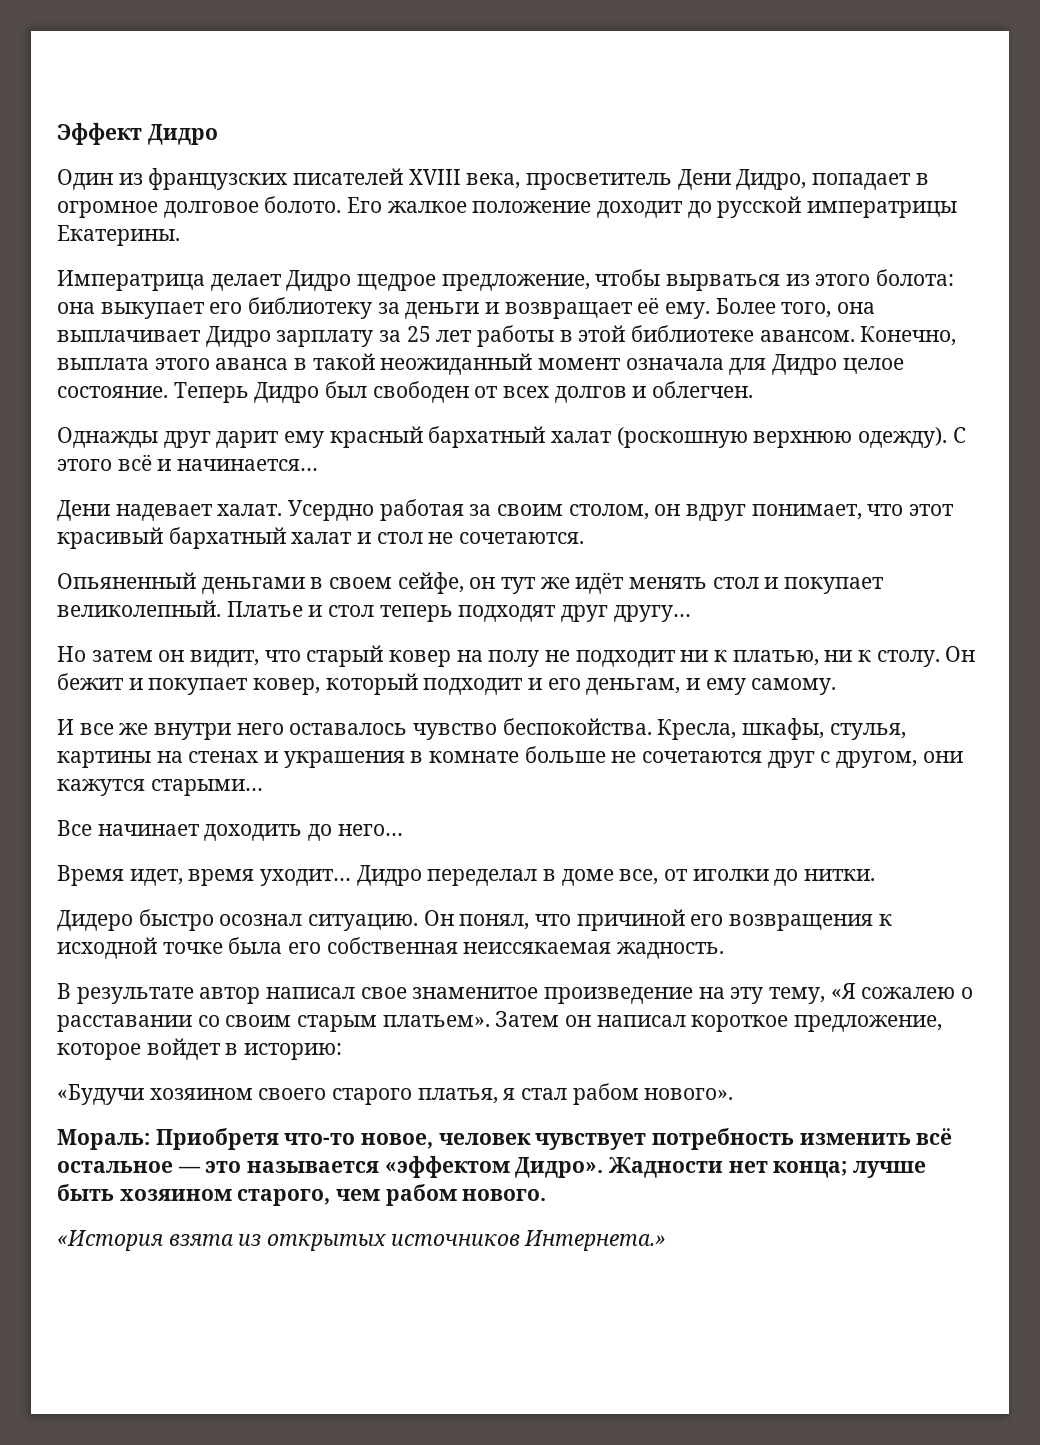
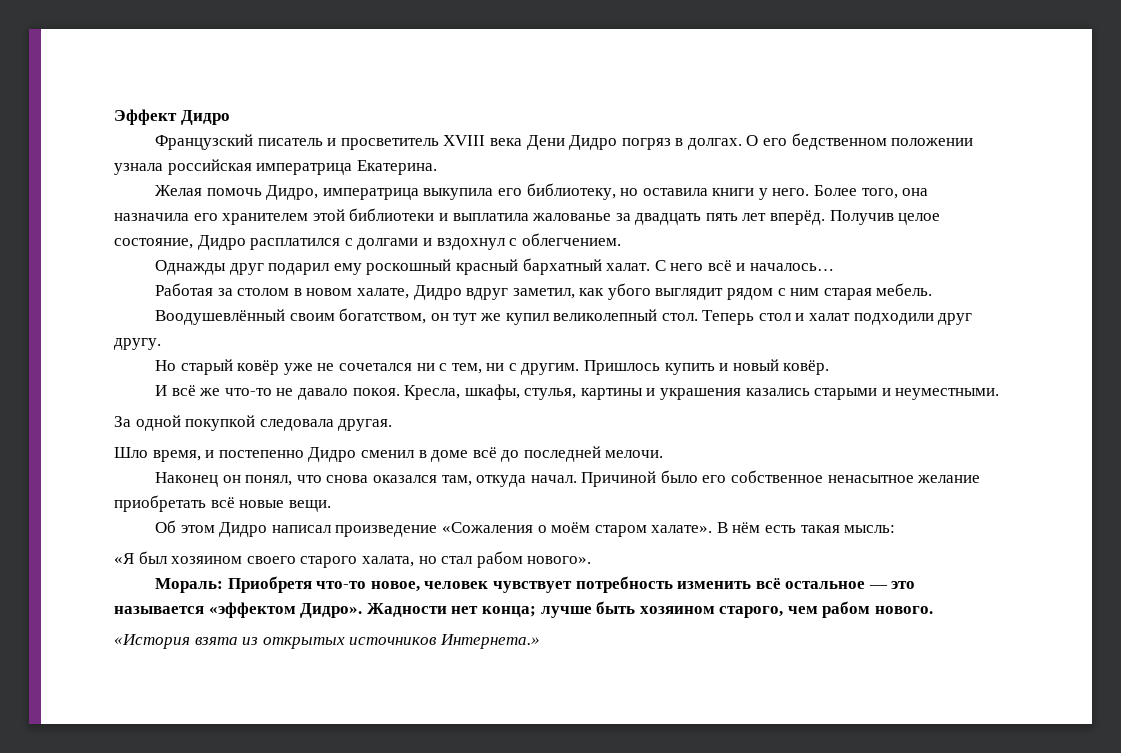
[57,168,929,190] [57,196,958,218] [57,225,180,246] [57,269,955,291] [57,297,876,319] [57,325,957,347] [57,353,904,375] [57,381,754,403] [57,426,966,448] [57,454,319,471] [57,499,955,521] [57,527,585,549] [57,572,885,594] [57,600,691,622] [57,645,976,667] [57,673,837,695] [57,718,906,740] [57,746,963,768] [57,779,263,796] [57,820,403,841] [57,865,876,886] [57,909,892,931] [57,937,725,959] [57,983,974,1004] [57,1011,943,1032] [57,1038,343,1060] [57,1084,144,1105] Один из французских писателей XVIII века, просветитель Дени Дидро, попадает в огромное долговое болото. Его жалкое положение доходит до русской императрицы Екатерины. // Императрица делает Дидро щедрое предложение, чтобы вырваться из этого болота: она выкупает его библиотеку за деньги и возвращает её ему. Более того, она выплачивает Дидро зарплату за 25 лет работы в этой библиотеке авансом. Конечно, выплата этого аванса в такой неожиданный момент означала для Дидро целое состояние. Теперь Дидро был свободен от всех долгов и облегчен. // Однажды друг дарит ему красный бархатный халат (роскошную верхнюю одежду). С этого всё и начинается… // Дени надевает халат. Усердно работая за своим столом, он вдруг понимает, что этот красивый бархатный халат и стол не сочетаются. // Опьяненный деньгами в своем сейфе, он тут же идёт менять стол и покупает великолепный. Платье и стол теперь подходят друг другу… // Но затем он видит, что старый ковер на полу не подходит ни к платью, ни к столу. Он бежит и покупает ковер, который подходит и его деньгам, и ему самому. // И все же внутри него оставалось чувство беспокойства. Кресла, шкафы, стулья, картины на стенах и украшения в комнате больше не сочетаются друг с другом, они кажутся старыми… // Все начинает доходить до него… // Время идет, время уходит… Дидро переделал в доме все, от иголки до нитки. // Дидеро быстро осознал ситуацию. Он понял, что причиной его возвращения к исходной точке была его собственная неиссякаемая жадность. // В результате автор написал свое знаменитое произведение на эту тему, «Я сожалею о расставании со своим старым платьем». Затем он написал короткое предложение, которое войдет в историю: // «Будучи -> [154,133,974,150] [114,159,437,175] [154,183,929,200] [114,208,941,225] [114,233,621,250] [154,258,835,275] [154,283,933,300] [154,308,973,325] [114,338,161,350] [154,359,830,375] [154,384,1000,400] [114,415,393,431] [114,446,664,462] [154,470,981,487] [114,495,331,512] [154,520,896,537] [114,551,168,564] Французский писатель и просветитель XVIII века Дени Дидро погряз в долгах. О его бедственном положении узнала российская императрица Екатерина. // Желая помочь Дидро, императрица выкупила его библиотеку, но оставила книги у него. Более того, она назначила его хранителем этой библиотеки и выплатила жалованье за двадцать пять лет вперёд. Получив целое состояние, Дидро расплатился с долгами и вздохнул с облегчением. // Однажды друг подарил ему роскошный красный бархатный халат. С него всё и началось… // Работая за столом в новом халате, Дидро вдруг заметил, как убого выглядит рядом с ним старая мебель. // Воодушевлённый своим богатством, он тут же купил великолепный стол. Теперь стол и халат подходили друг другу. // Но старый ковёр уже не сочетался ни с тем, ни с другим. Пришлось купить и новый ковёр. // И всё же что-то не давало покоя. Кресла, шкафы, стулья, картины и украшения казались старыми и неуместными. // За одной покупкой следовала другая. // Шло время, и постепенно Дидро сменил в доме всё до последней мелочи. // Наконец он понял, что снова оказался там, откуда начал. Причиной было его собственное ненасытное желание приобретать всё новые вещи. // Об этом Дидро написал произведение «Сожаления о моём старом халате». В нём есть такая мысль: // «Я был
[417,1088,516,1104] платья, я -> [361,556,437,567] халата, но

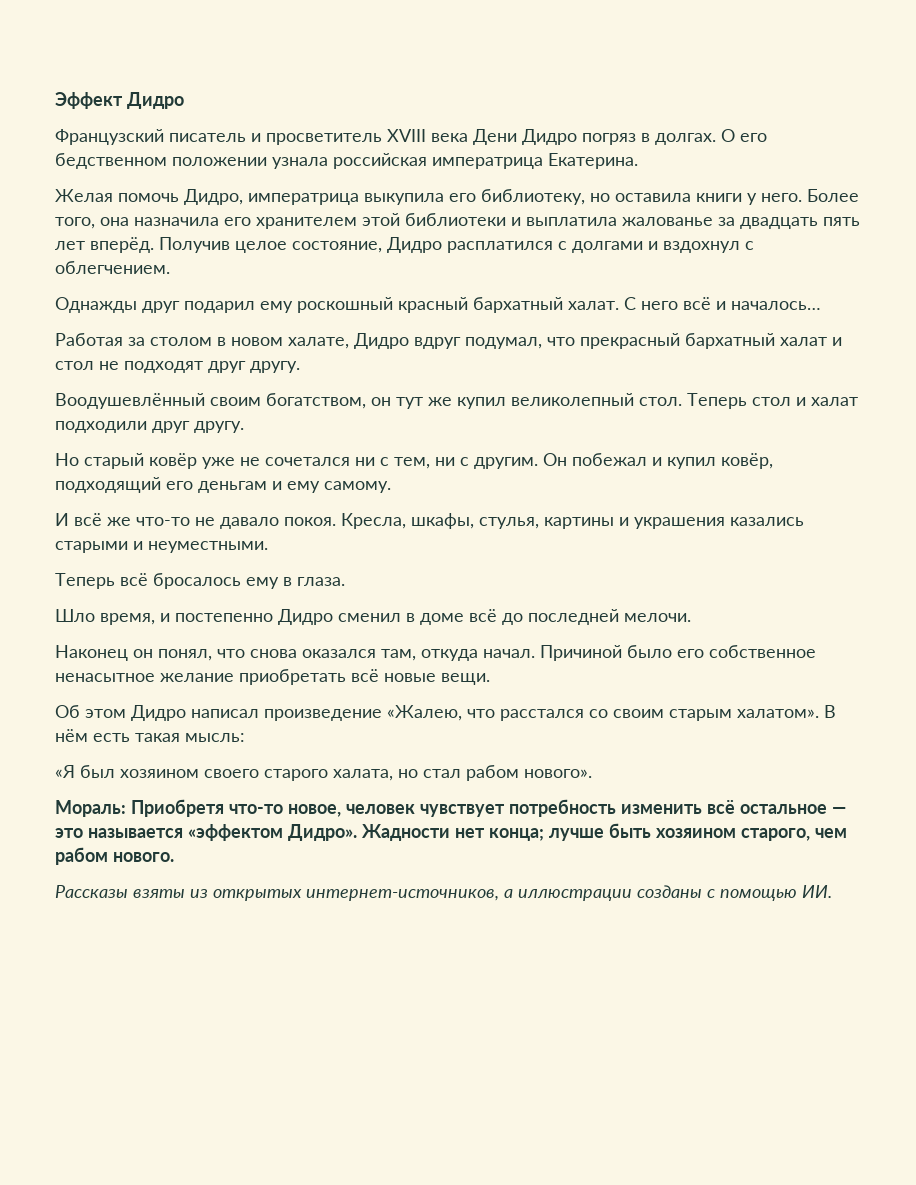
[512,283,933,300] заметил, как убого выглядит рядом с ним старая мебель. -> [465,333,842,349] [55,361,300,373] подумал, что прекрасный бархатный халат и стол не подходят друг другу.
[584,359,830,375] Пришлось купить и новый ковёр. -> [543,453,773,469] [55,477,391,493] Он побежал и купил ковёр, подходящий его деньгам и ему самому.
[114,415,393,431] За одной покупкой следовала другая. -> [55,573,345,589] Теперь всё бросалось ему в глаза.
[441,522,713,537] «Сожаления о моём старом халате». -> [387,705,819,721] «Жалею, что расстался со своим старым халатом».
[114,634,540,649] «История взята из открытых источников Интернета.» -> [55,885,832,901] Рассказы взяты из открытых интернет-источников, а иллюстрации созданы с помощью ИИ.

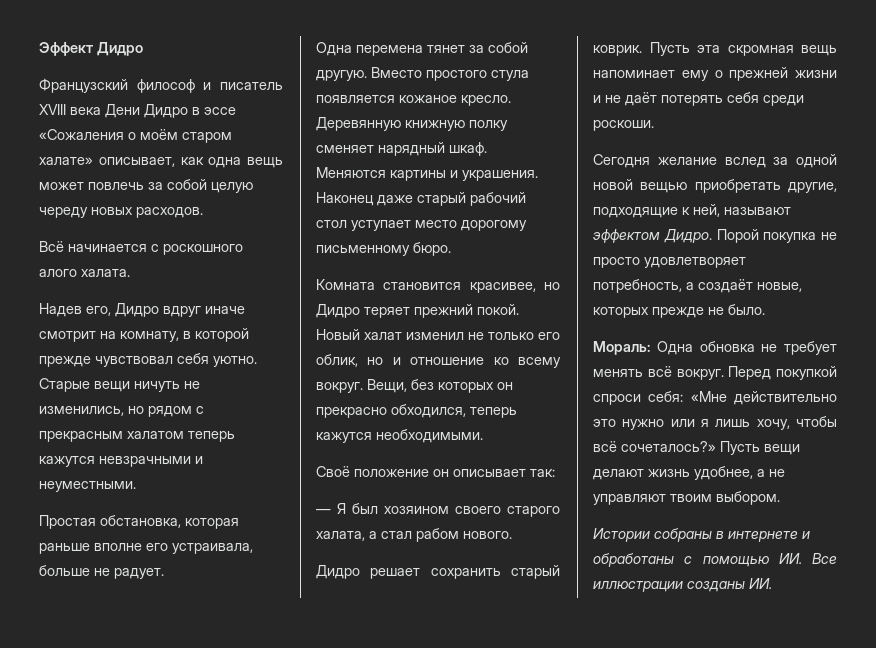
[169,133,382,145] писатель и просветитель -> [136,79,283,93] философ и писатель
[582,129,767,145] [55,153,638,169] [55,189,859,205] [55,213,860,229] [55,237,754,253] [55,261,170,274] [55,297,821,313] [55,333,842,349] [55,361,300,373] [55,393,858,409] [55,421,244,433] [55,453,773,469] [55,477,391,493] [55,513,804,529] [55,541,268,553] [55,573,345,589] [55,609,691,625] [55,645,816,661] [55,669,490,685] [55,705,836,721] [55,729,245,742] [55,765,75,778] погряз в долгах. О его бедственном положении узнала российская императрица Екатерина. // Желая помочь Дидро, императрица выкупила его библиотеку, но оставила книги у него. Более того, она назначила его хранителем этой библиотеки и выплатила жалованье за двадцать пять лет вперёд. Получив целое состояние, Дидро расплатился с долгами и вздохнул с облегчением. // Однажды друг подарил ему роскошный красный бархатный халат. С него всё и началось… // Работая за столом в новом халате, Дидро вдруг подумал, что прекрасный бархатный халат и стол не подходят друг другу. // Воодушевлённый своим богатством, он тут же купил великолепный стол. Теперь стол и халат подходили друг другу. // Но старый ковёр уже не сочетался ни с тем, ни с другим. Он побежал и купил ковёр, подходящий его деньгам и ему самому. // И всё же что-то не давало покоя. Кресла, шкафы, стулья, картины и украшения казались старыми и неуместными. // Теперь всё бросалось ему в глаза. // Шло время, и постепенно Дидро сменил в доме всё до последней мелочи. // Наконец он понял, что снова оказался там, откуда начал. Причиной было его собственное ненасытное желание приобретать всё новые вещи. // Об этом Дидро написал произведение «Жалею, что расстался со своим старым халатом». В нём есть такая мысль: // «Я -> [192,107,236,115] [39,129,232,143] [39,157,283,168] [39,179,253,193] [39,207,203,218] [39,241,243,255] [39,269,130,277] [39,303,245,317] [39,328,249,342] [39,353,257,367] [39,378,200,392] [39,406,204,417] [39,431,235,442] [39,456,203,467] [39,481,136,492] [39,515,239,529] [39,543,253,554] [39,565,164,579] [316,42,528,56] [316,67,529,81] [316,95,511,106] [316,117,508,131] [316,142,487,156] [316,167,538,181] [316,192,526,206] [316,220,527,231] [316,242,451,256] [316,279,560,293] [316,304,519,318] [316,329,560,340] [316,354,561,368] [316,379,513,393] [316,404,517,418] [316,429,483,443] [316,466,555,477] [316,503,346,514] в эссе «Сожаления о моём старом халате» описывает, как одна вещь может повлечь за собой целую череду новых расходов. // Всё начинается с роскошного алого халата. // Надев его, Дидро вдруг иначе смотрит на комнату, в которой прежде чувствовал себя уютно. Старые вещи ничуть не изменились, но рядом с прекрасным халатом теперь кажутся невзрачными и неуместными. // Простая обстановка, которая раньше вполне его устраивала, больше не радует. // Одна перемена тянет за собой другую. Вместо простого стула появляется кожаное кресло. Деревянную книжную полку сменяет нарядный шкаф. Меняются картины и украшения. Наконец даже старый рабочий стол уступает место дорогому письменному бюро. // Комната становится красивее, но Дидро теряет прежний покой. Новый халат изменил не только его облик, но и отношение ко всему вокруг. Вещи, без которых он прекрасно обходился, теперь кажутся необходимыми. // Своё положение он описывает так: // — Я
[398,769,418,778] но -> [369,531,377,539] а
[524,769,592,778] [55,799,846,817] [55,823,847,841] [55,847,174,865] [55,885,797,901] нового». // Мораль: Приобретя что-то новое, человек чувствует потребность изменить всё остальное — это называется «эффектом Дидро». Жадности нет конца; лучше быть хозяином старого, чем рабом нового. // Рассказы взяты из открытых интернет-источников, а иллюстрации созданы с помощью -> [463,531,512,539] [316,565,560,579] [593,42,837,56] [593,67,837,81] [593,92,804,106] [593,120,654,131] [593,154,837,168] [593,179,837,193] [593,204,791,218] [593,229,837,243] [593,257,746,268] [593,279,802,293] [593,304,765,318] [593,341,837,355] [593,366,837,380] [593,391,837,405] [593,416,837,430] [593,441,800,455] [593,466,785,480] [593,491,780,505] [593,528,810,542] [593,553,837,567] [593,581,745,592] нового. // Дидро решает сохранить старый коврик. Пусть эта скромная вещь напоминает ему о прежней жизни и не даёт потерять себя среди роскоши. // Сегодня желание вслед за одной новой вещью приобретать другие, подходящие к ней, называют эффектом Дидро. Порой покупка не просто удовлетворяет потребность, а создаёт новые, которых прежде не было. // Мораль: Одна обновка не требует менять всё вокруг. Перед покупкой спроси себя: «Мне действительно это нужно или я лишь хочу, чтобы всё сочеталось?» Пусть вещи делают жизнь удобнее, а не управляют твоим выбором. // Истории собраны в интернете и обработаны с помощью ИИ. Все иллюстрации созданы

